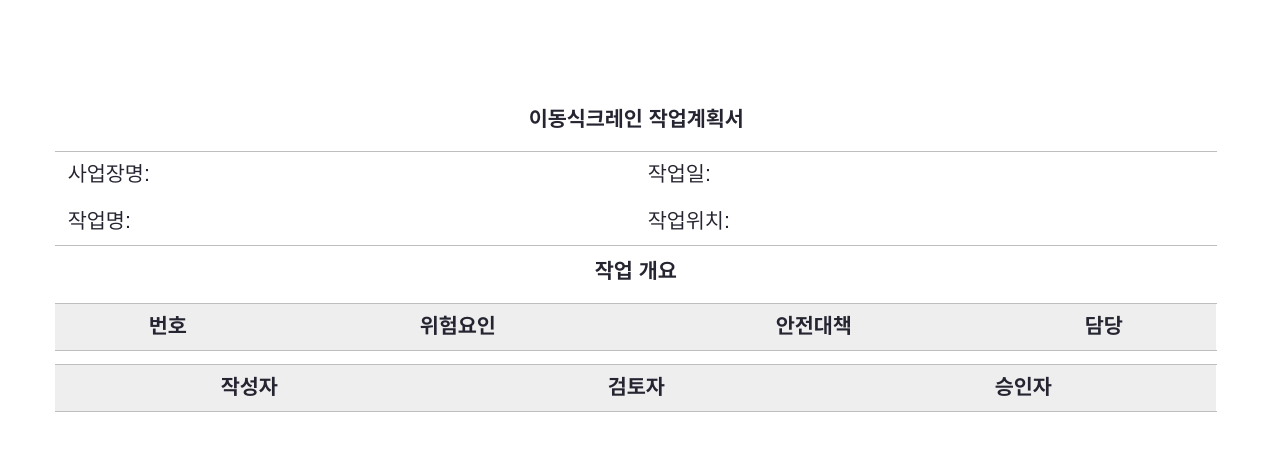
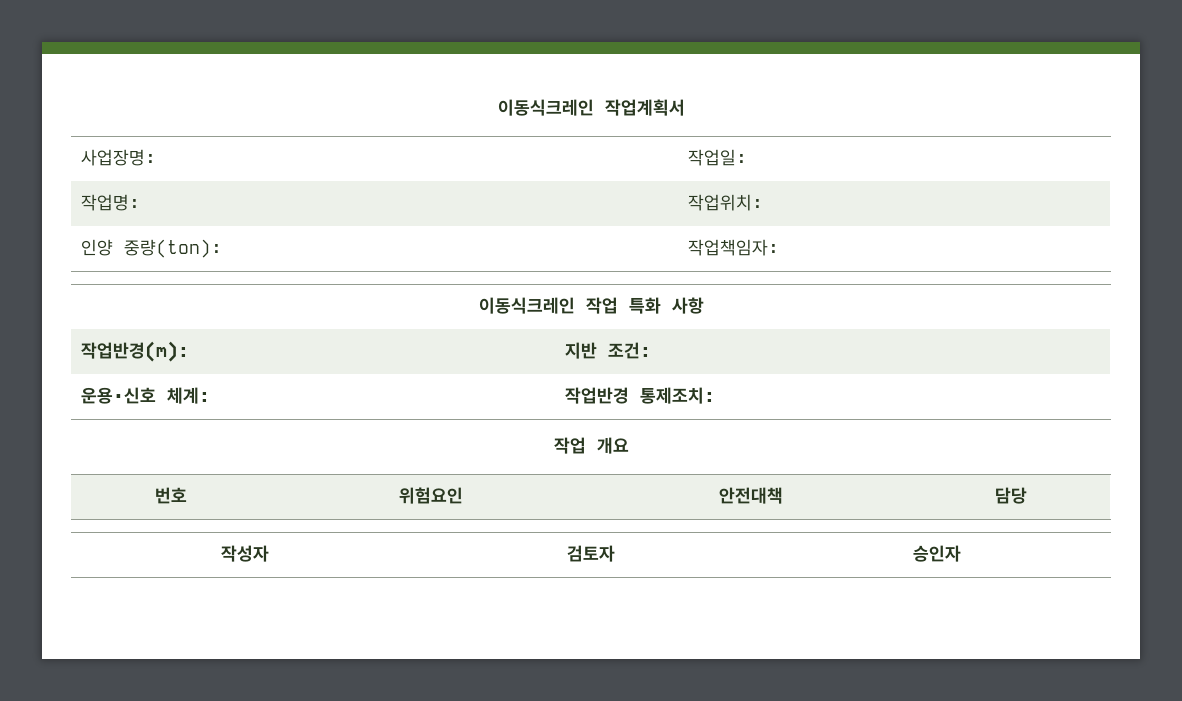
(730, 220) none -> [80,239,222,258] [687,239,779,256] [478,297,704,314] [80,341,189,362] [564,342,651,359] [80,387,210,404] [564,387,715,404] // 인양 중량(ton): | 작업책임자: // 이동식크레인 작업 특화 사항 // 작업반경(m): | 지반 조건: // 운용·신호 체계: | 작업반경 통제조치:

